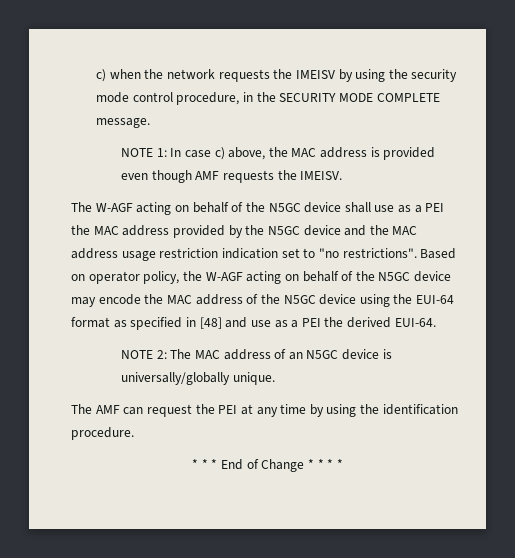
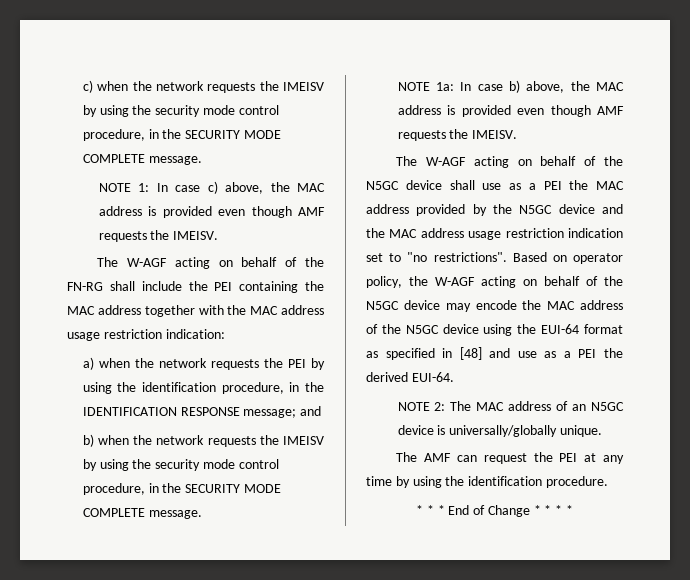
(343, 175) none -> [97,257,325,269] [67,281,324,293] [67,305,324,317] [67,329,225,341] [82,357,325,370] [82,382,324,394] [82,406,322,418] [82,434,324,447] [82,459,279,471] [82,483,281,495] [82,508,202,519] [397,80,624,93] [397,105,624,117] [397,129,518,141] // The W-AGF acting on behalf of the FN-RG shall include the PEI containing the MAC address together with the MAC address usage restriction indication: // a) when the network requests the PEI by using the identification procedure, in the IDENTIFICATION RESPONSE message; and // b) when the network requests the IMEISV by using the security mode control procedure, in the SECURITY MODE COMPLETE message. // NOTE 1a: In case b) above, the MAC address is provided even though AMF requests the IMEISV.

